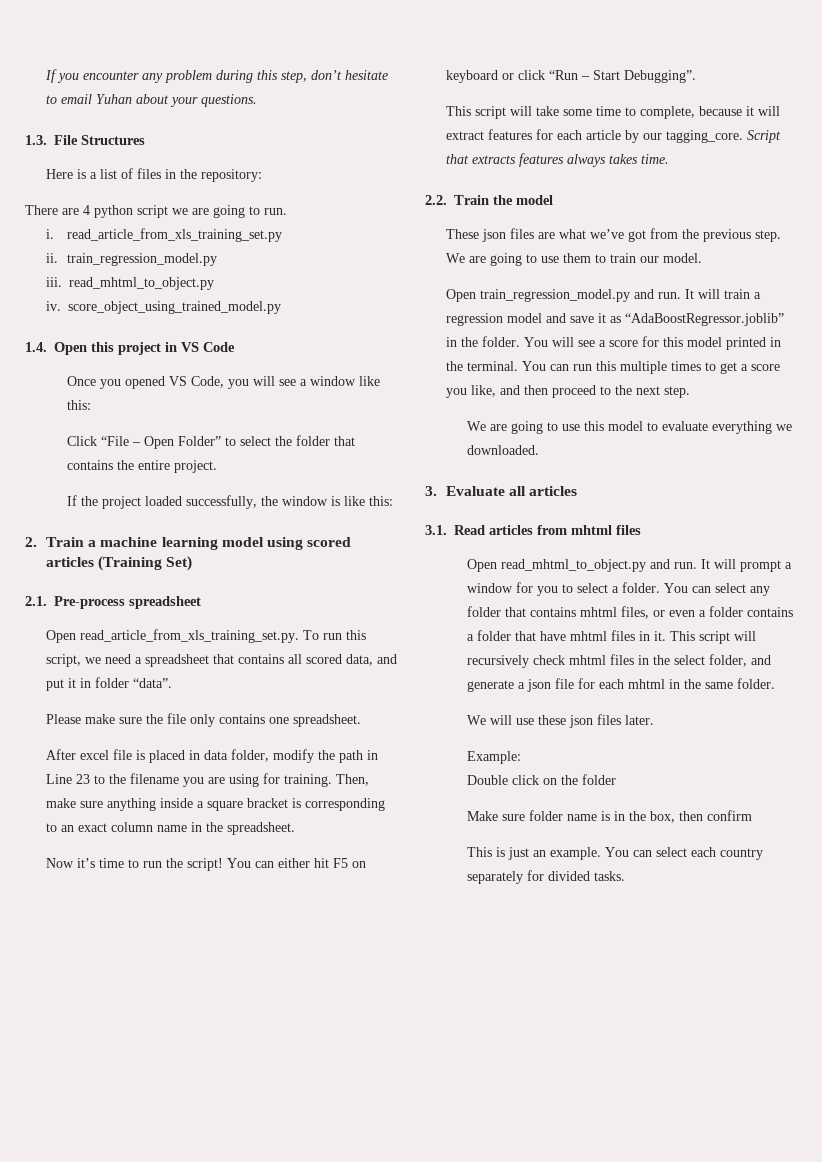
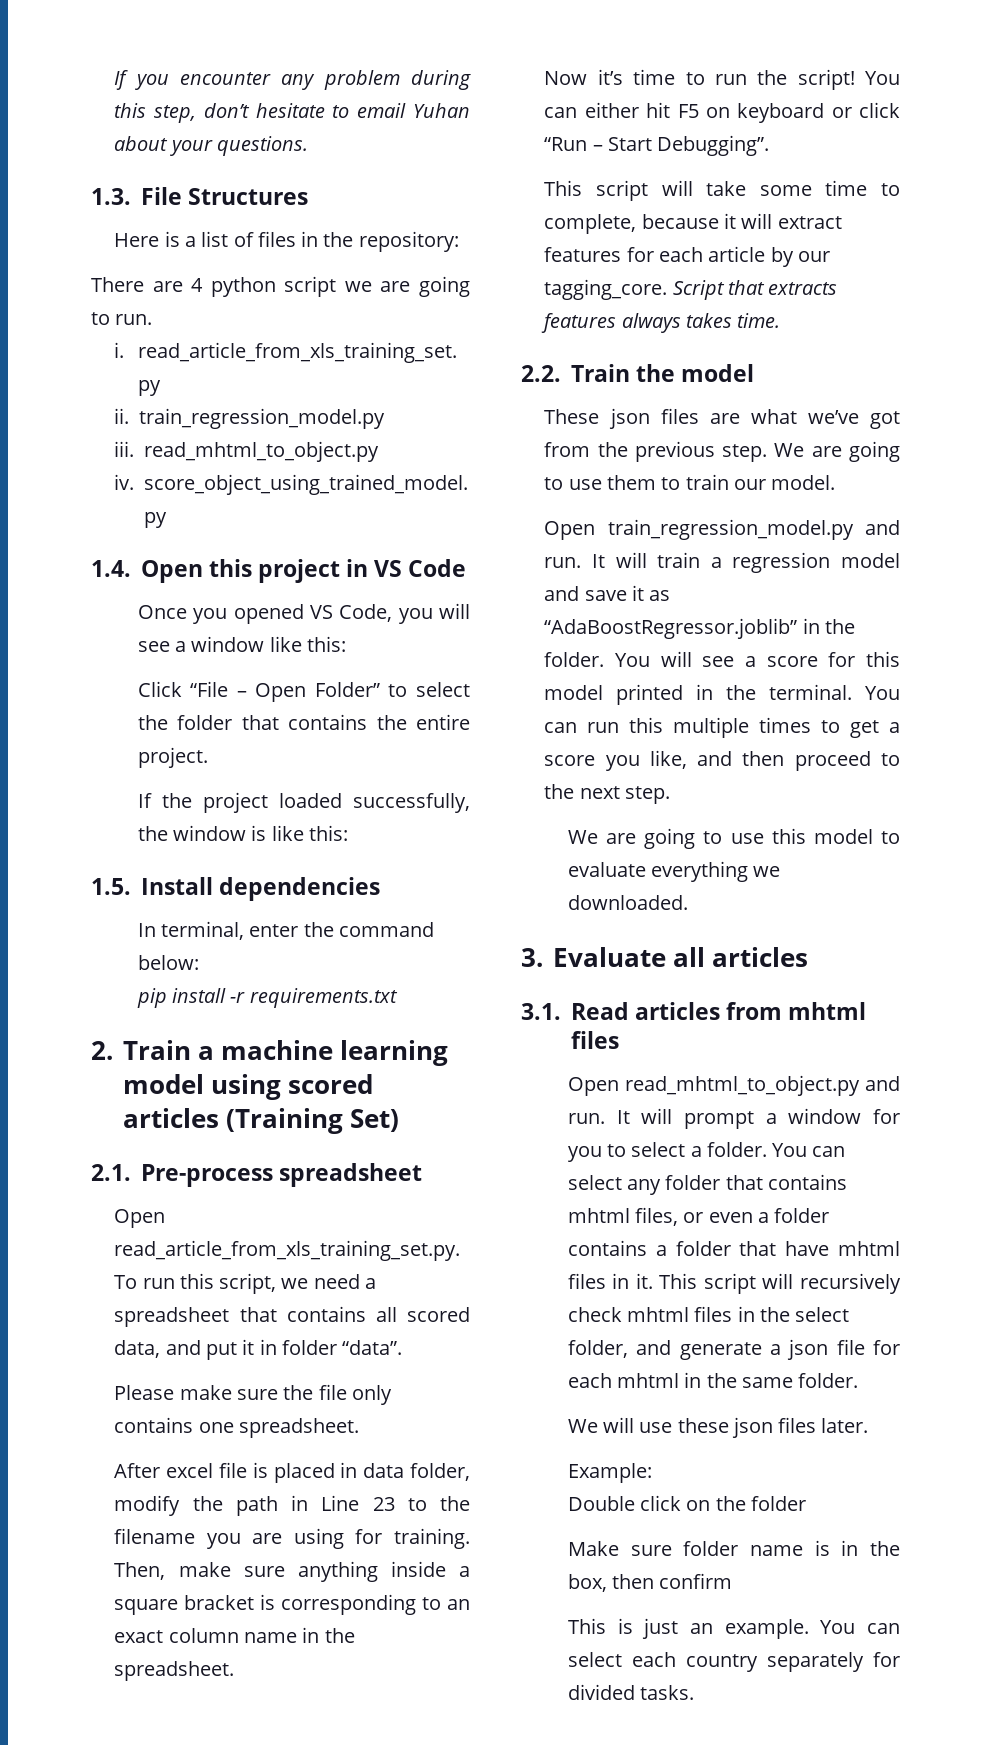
(393, 501) none -> [91,877,380,901] [137,921,434,940] [137,955,199,970] [136,988,398,1008] // 1.5. Install dependencies // In terminal, enter the command below: // pip install -r requirements.txt

